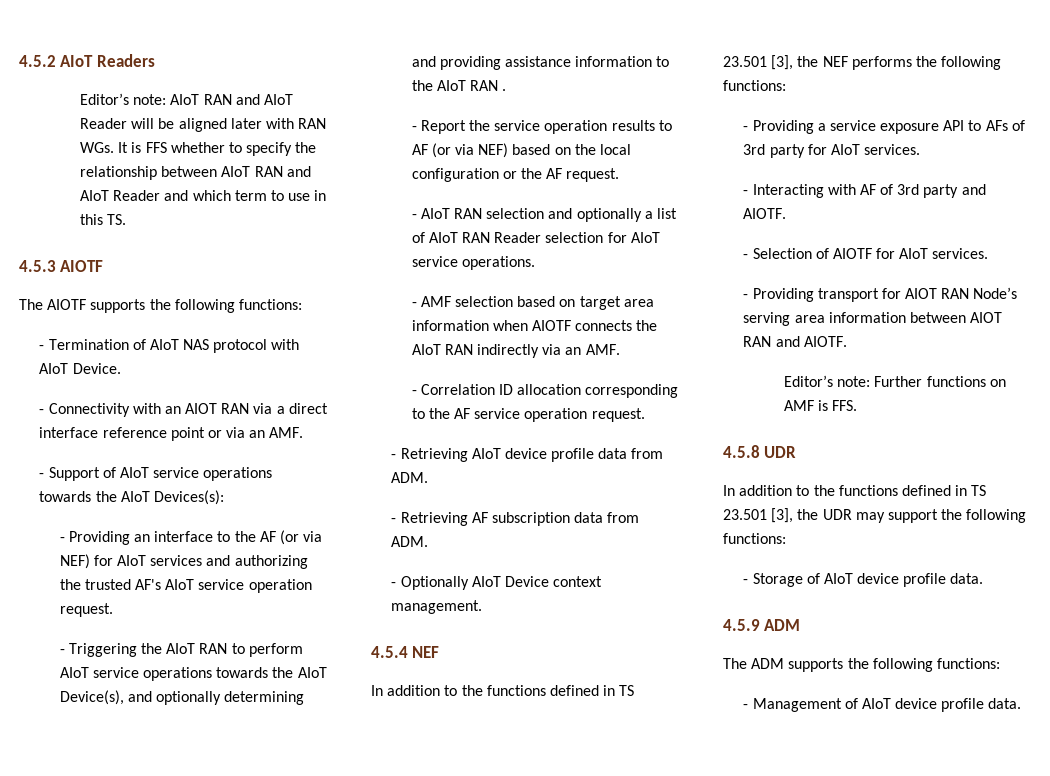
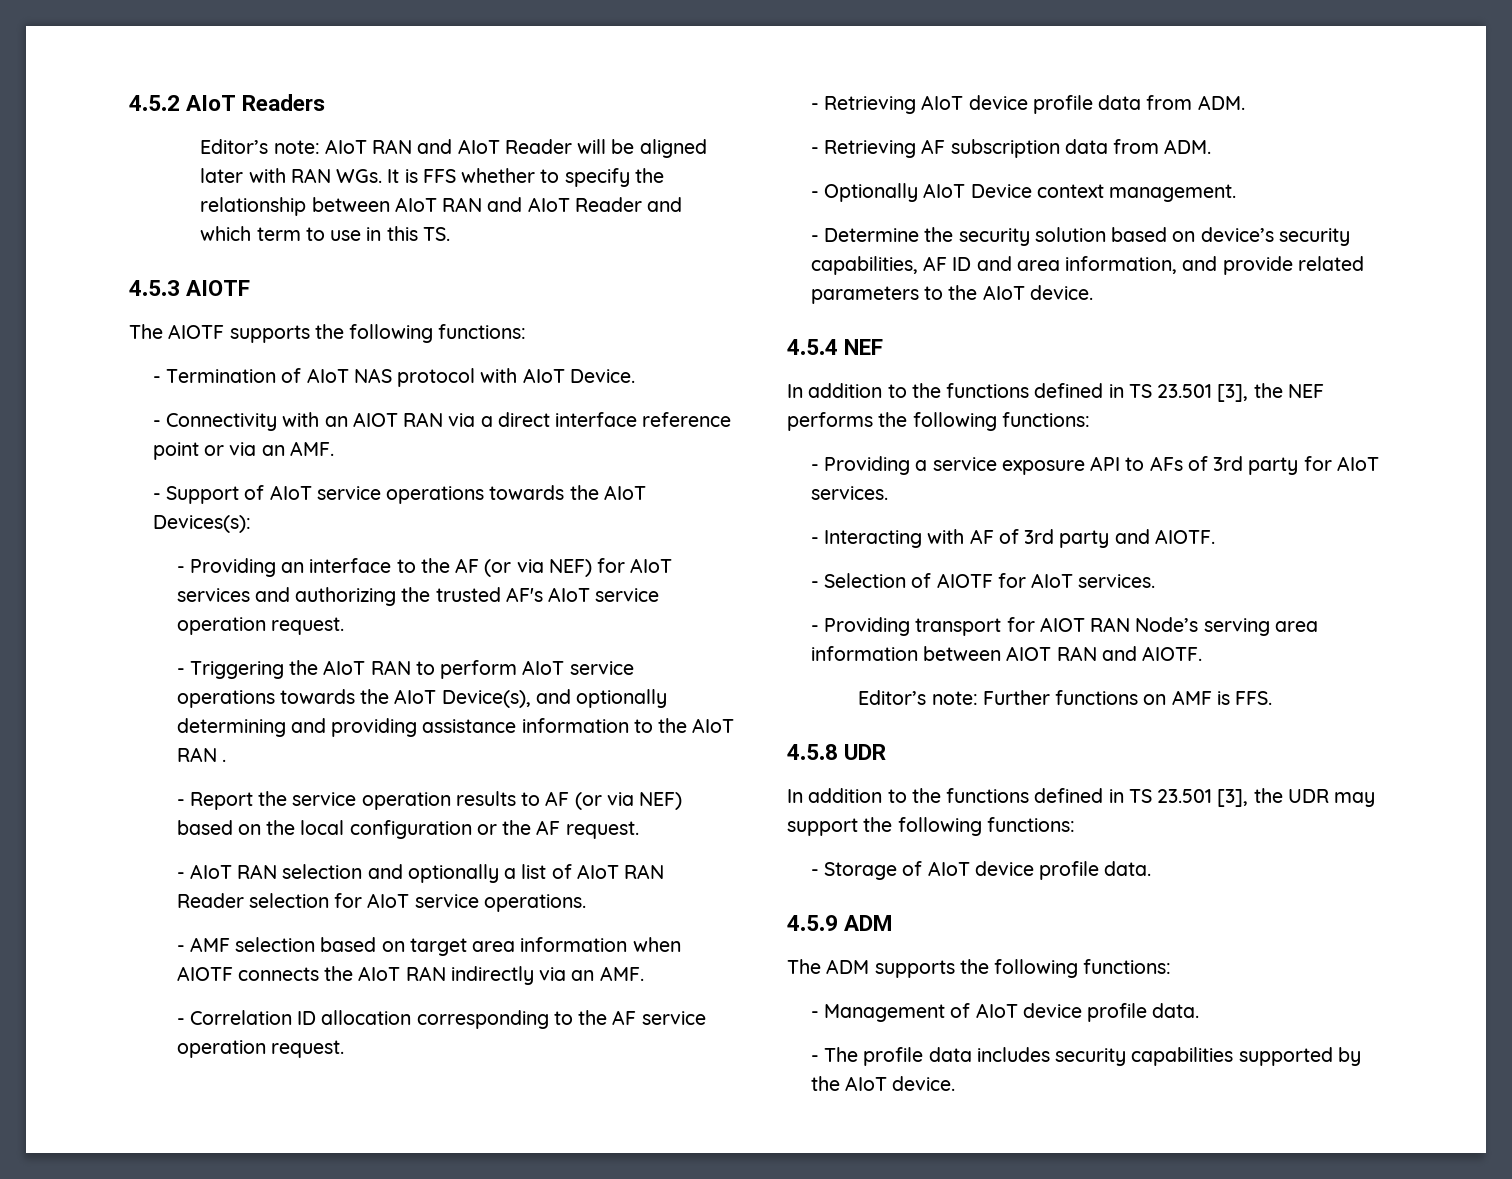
(483, 607) none -> [810,227,1350,246] [810,256,1364,275] [810,285,1093,304] // - Determine the security solution based on device’s security capabilities, AF ID and area information, and provide related parameters to the AIoT device.
(1022, 703) none -> [810,1047,1361,1066] [810,1076,956,1091] // - The profile data includes security capabilities supported by the AIoT device.

